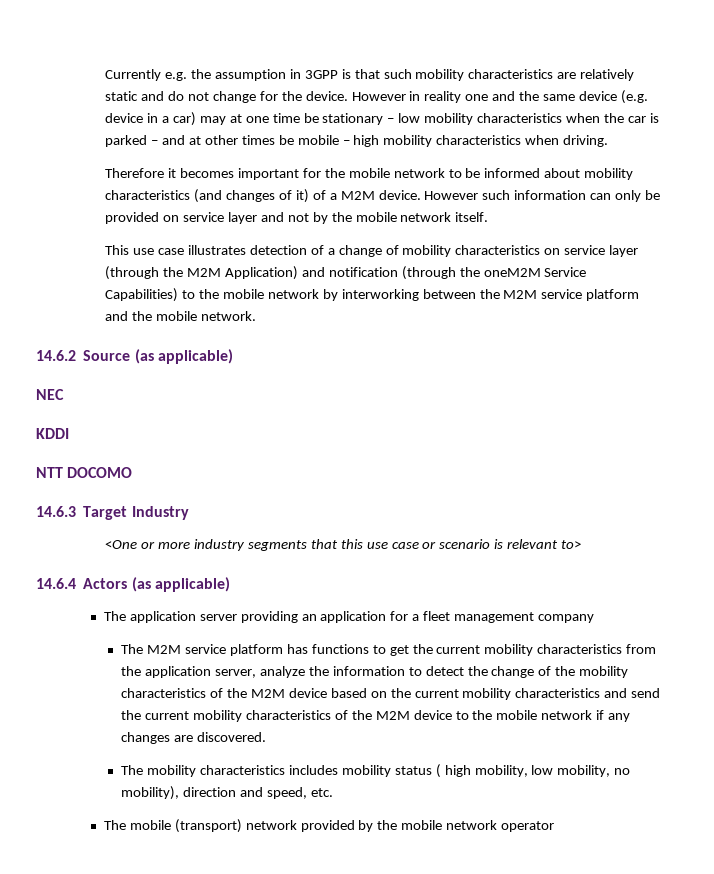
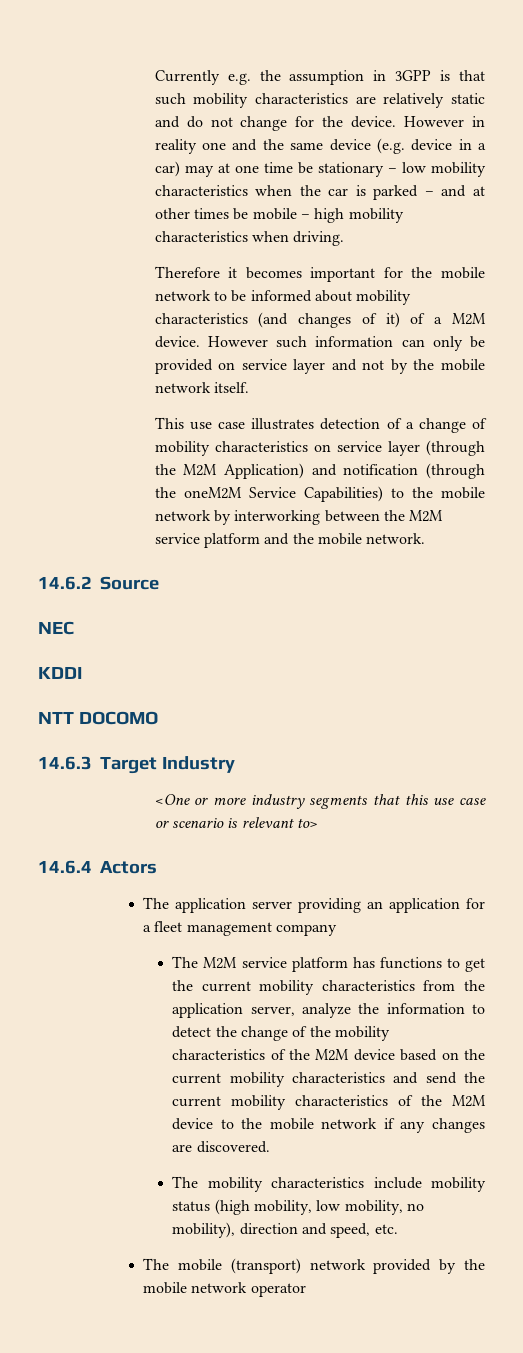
[134,349,233,364] (as applicable) -> (159, 583) none
[131,577,230,592] (as applicable) -> (157, 867) none
[288,765,338,775] includes -> [373,1177,422,1189] include
[435,764,471,778] ( high -> [214,1199,250,1215] (high

